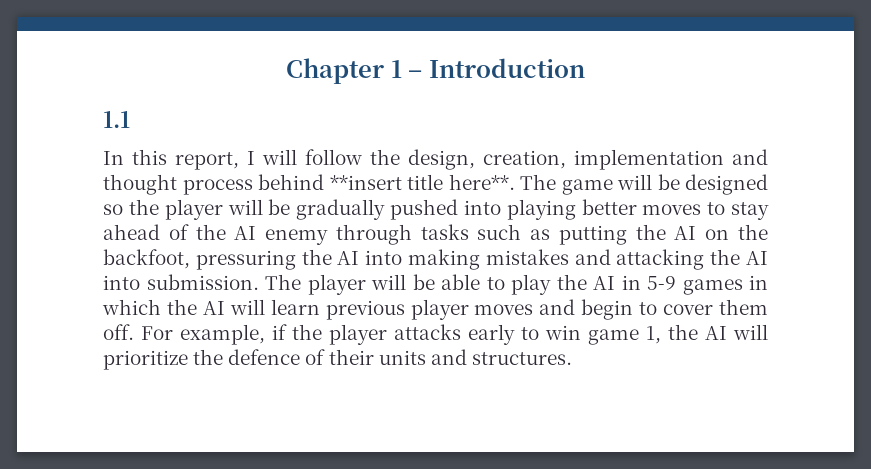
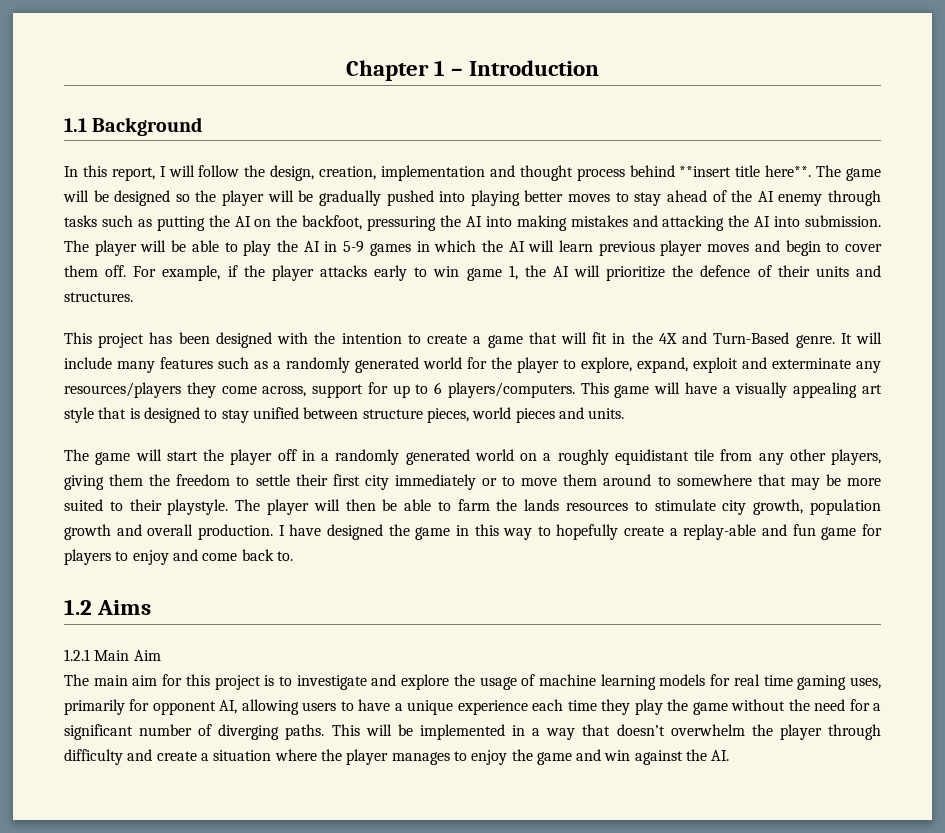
(130, 119) none -> [92,117,203,136] Background
(572, 358) none -> [64,332,883,348] [64,357,881,373] [64,382,882,398] [64,407,625,423] [64,449,881,465] [64,474,882,490] [64,499,881,515] [64,524,882,540] [64,549,293,565] [64,599,152,615] [64,649,161,661] [64,674,881,690] [64,699,882,715] [64,724,882,740] [64,749,730,765] // This project has been designed with the intention to create a game that will fit in the 4X and Turn-Based genre. It will include many features such as a randomly generated world for the player to explore, expand, exploit and exterminate any resources/players they come across, support for up to 6 players/computers. This game will have a visually appealing art style that is designed to stay unified between structure pieces, world pieces and units. // The game will start the player off in a randomly generated world on a roughly equidistant tile from any other players, giving them the freedom to settle their first city immediately or to move them around to somewhere that may be more suited to their playstyle. The player will then be able to farm the lands resources to stimulate city growth, population growth and overall production. I have designed the game in this way to hopefully create a replay-able and fun game for players to enjoy and come back to. // 1.2 Aims // 1.2.1 Main Aim // The main aim for this project is to investigate and explore the usage of machine learning models for real time gaming uses, primarily for opponent AI, allowing users to have a unique experience each time they play the game without the need for a significant number of diverging paths. This will be implemented in a way that doesn’t overwhelm the player through difficulty and create a situation where the player manages to enjoy the game and win against the AI.

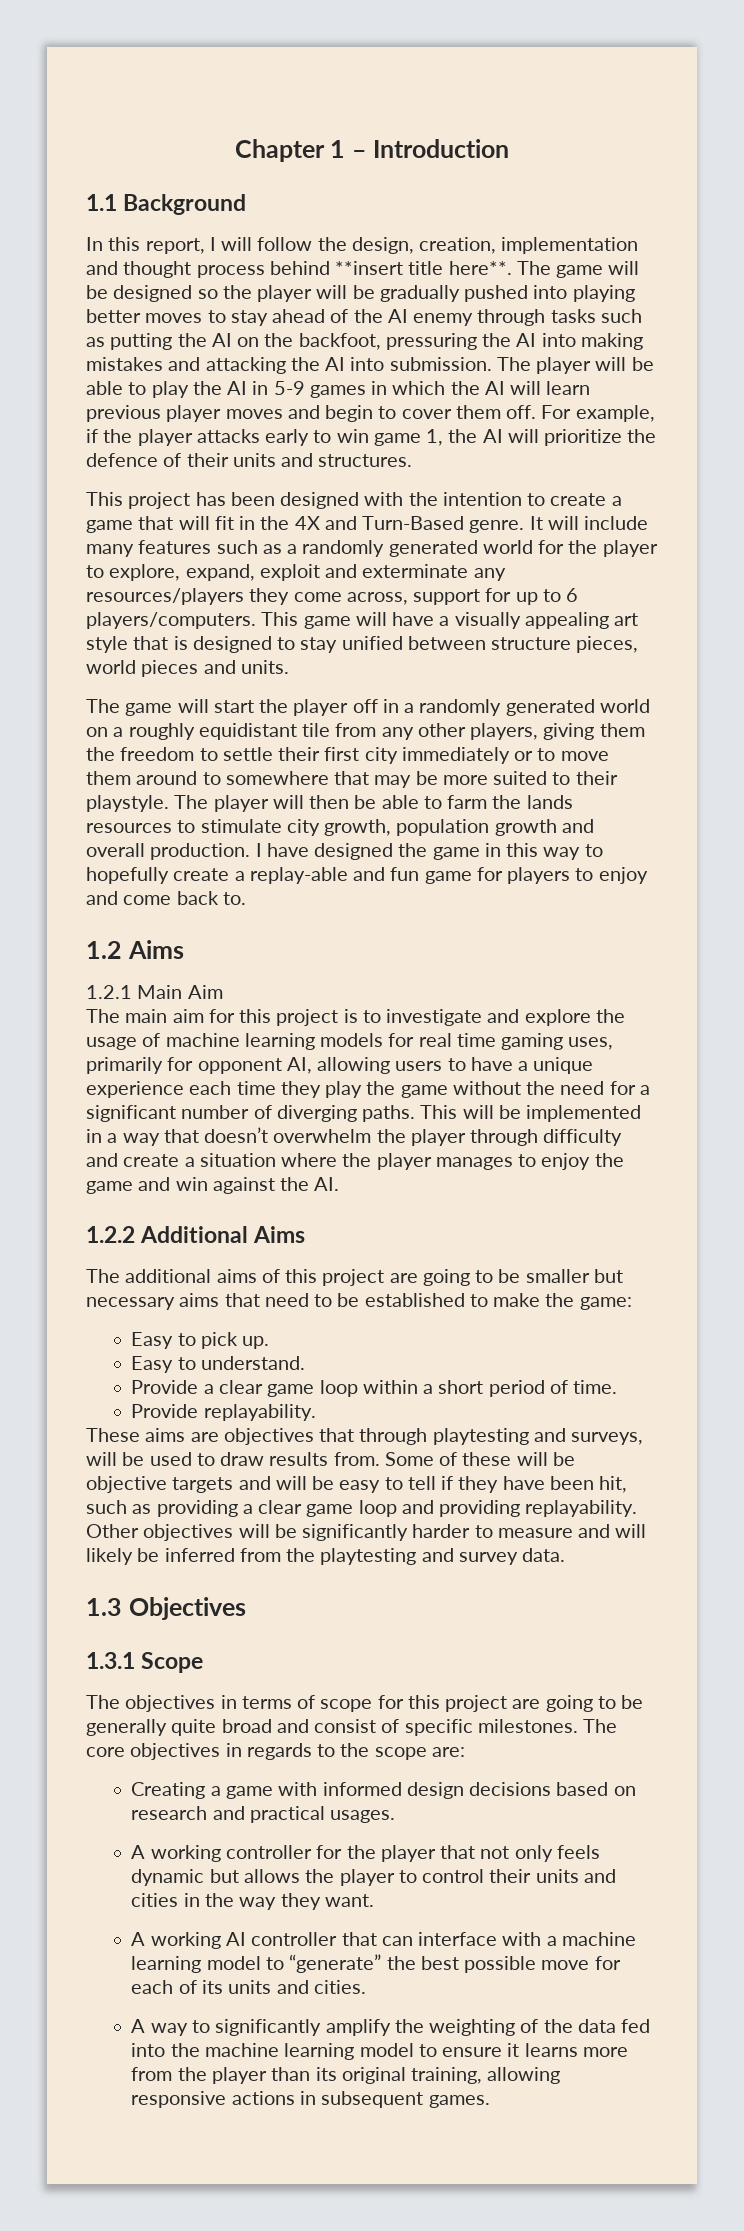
(730, 755) none -> [86,1226,306,1243] [86,1269,623,1286] [86,1293,632,1310] [131,1332,270,1349] [131,1356,305,1373] [131,1380,618,1397] [131,1404,316,1421] [86,1428,644,1445] [86,1452,575,1466] [86,1476,628,1493] [86,1500,638,1517] [86,1524,647,1541] [86,1548,566,1565] [86,1597,246,1620] [86,1652,204,1673] [86,1695,644,1712] [86,1719,618,1736] [86,1743,465,1760] [131,1782,636,1799] [131,1806,396,1823] [131,1845,600,1862] [131,1869,616,1886] [131,1893,374,1910] [131,1932,636,1949] [131,1954,621,1973] [131,1980,366,1994] [131,2019,651,2036] [131,2043,628,2060] [131,2067,561,2084] [131,2091,490,2108] // 1.2.2 Additional Aims // The additional aims of this project are going to be smaller but necessary aims that need to be established to make the game: // Easy to pick up. // Easy to understand. // Provide a clear game loop within a short period of time. // Provide replayability. // These aims are objectives that through playtesting and surveys, will be used to draw results from. Some of these will be objective targets and will be easy to tell if they have been hit, such as providing a clear game loop and providing replayability. Other objectives will be significantly harder to measure and will likely be inferred from the playtesting and survey data. // 1.3 Objectives // 1.3.1 Scope // The objectives in terms of scope for this project are going to be generally quite broad and consist of specific milestones. The core objectives in regards to the scope are: // Creating a game with informed design decisions based on research and practical usages. // A working controller for the player that not only feels dynamic but allows the player to control their units and cities in the way they want. // A working AI controller that can interface with a machine learning model to “generate” the best possible move for each of its units and cities. // A way to significantly amplify the weighting of the data fed into the machine learning model to ensure it learns more from the player than its original training, allowing responsive actions in subsequent games.

